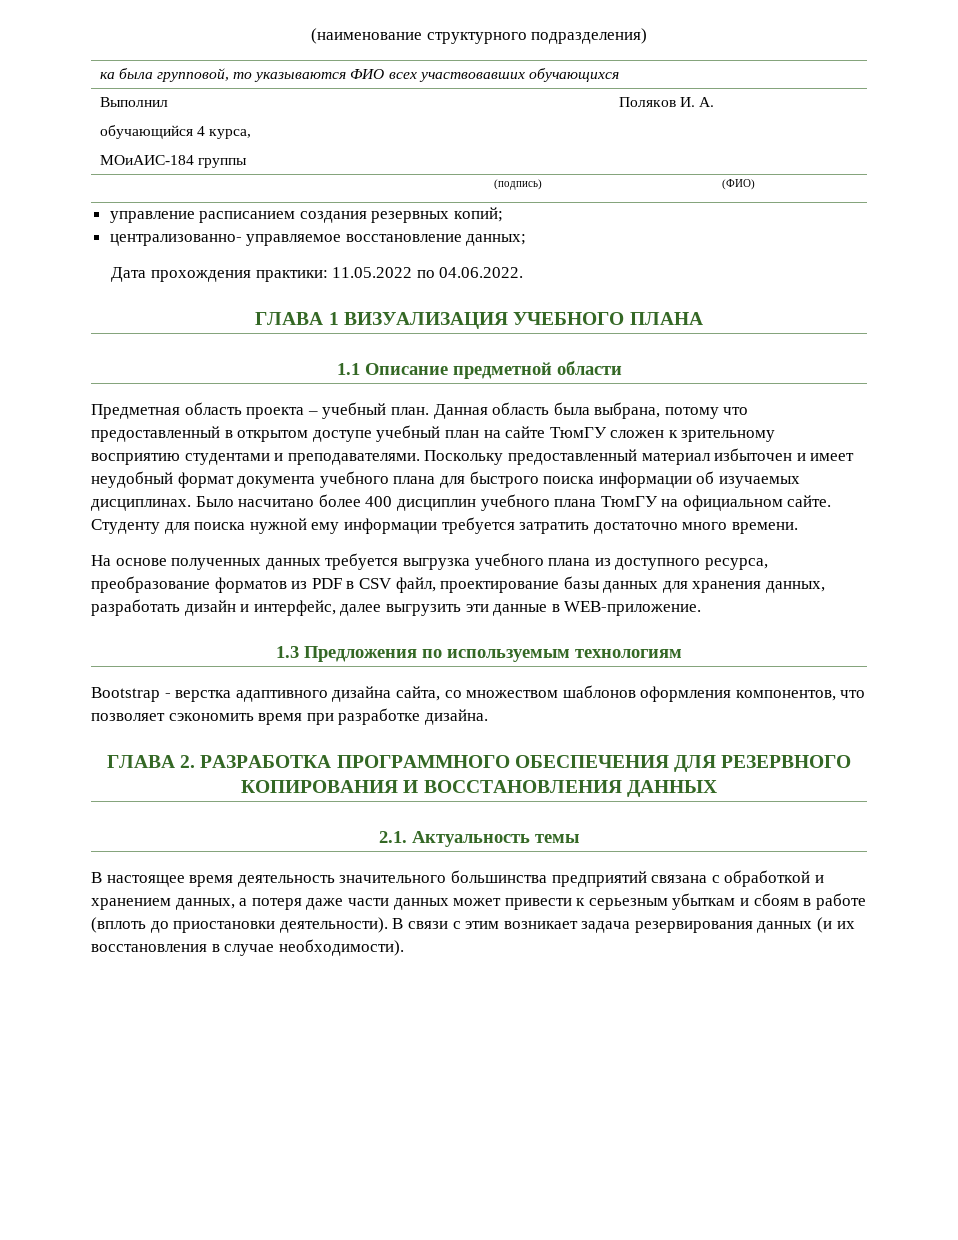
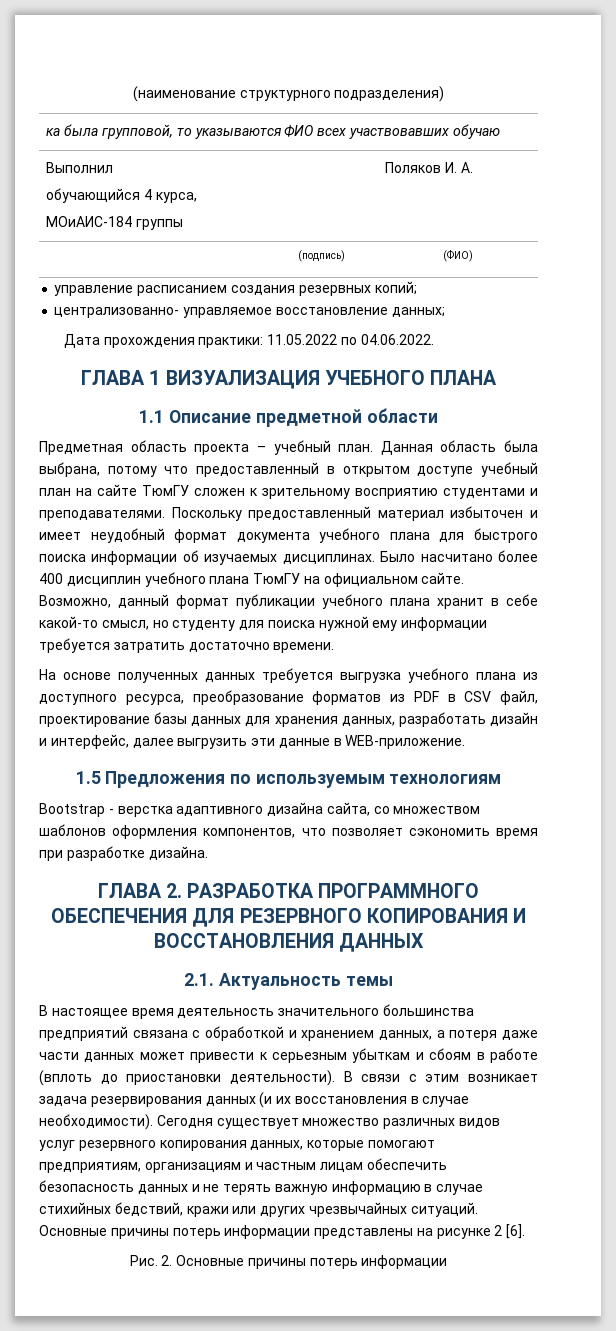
[529,68,620,82] обучающихся -> [452,124,500,139] обучаю
[91,519,160,534] Студенту -> [39,594,538,609] [39,616,236,631] Возможно, данный формат публикации учебного плана хранит в себе какой-то смысл, но студенту
[682,522,728,530] много -> (270, 647) none
[276,646,299,658] 1.3 -> [75,771,101,784] 1.5
(404, 947) none -> [156,1115,500,1129] [39,1140,435,1151] [39,1158,447,1173] [39,1180,484,1195] [39,1202,478,1217] [39,1224,526,1239] [129,1255,448,1269] Сегодня существует множество различных видов услуг резервного копирования данных, которые помогают предприятиям, организациям и частным лицам обеспечить безопасность данных и не терять важную информацию в случае стихийных бедствий, кражи или других чрезвычайных ситуаций. Основные причины потерь информации представлены на рисунке 2 [6]. // Рис. 2. Основные причины потерь информации

